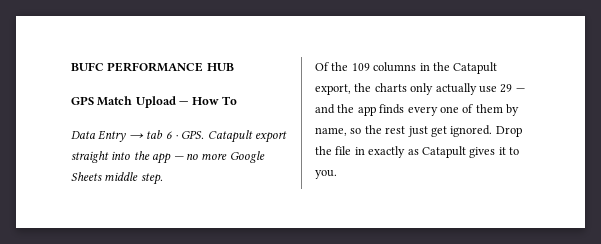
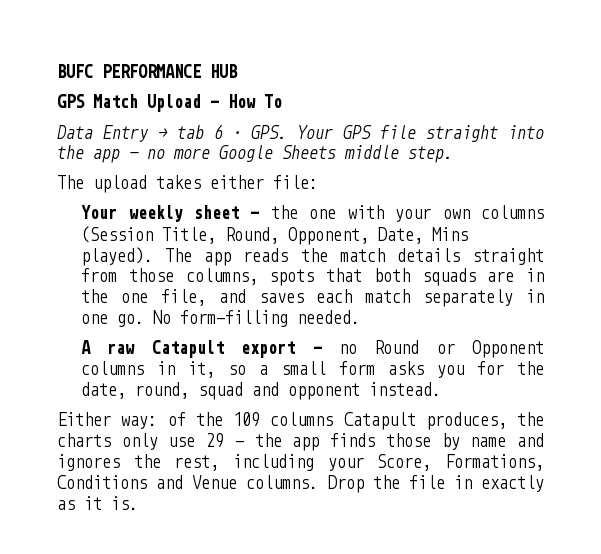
[207,130,287,143] Catapult export -> [297,125,417,139] Your GPS file
[315,62,498,74] [315,84,351,95] Of the 109 columns in the Catapult export, -> [57,175,318,193] [81,205,544,222] [81,226,469,245] [81,247,544,266] [81,268,544,286] [81,289,544,307] [81,310,361,327] [81,340,544,358] [81,361,544,378] [81,382,442,400] [57,412,507,430] The upload takes either file: // Your weekly sheet — the one with your own columns (Session Title, Round, Opponent, Date, Mins played). The app reads the match details straight from those columns, spots that both squads are in the one file, and saves each match separately in one go. No form-filling needed. // A raw Catapult export — no Round or Opponent columns in it, so a small form asks you for the date, round, squad and opponent instead. // Either way: of the 109 columns Catapult produces,
[435,83,477,95] actually -> (158, 441) none
[315,104,335,114] and -> (244, 444) none
[407,104,519,116] [315,125,493,137] every one of them by name, so the rest just get ignored. -> [385,433,544,450] [57,454,544,471] [57,475,319,489] those by name and ignores the rest, including your Score, Formations, Conditions and Venue columns.
[421,146,519,158] [315,170,337,179] Catapult gives it to you. -> [84,496,138,510] it is.

